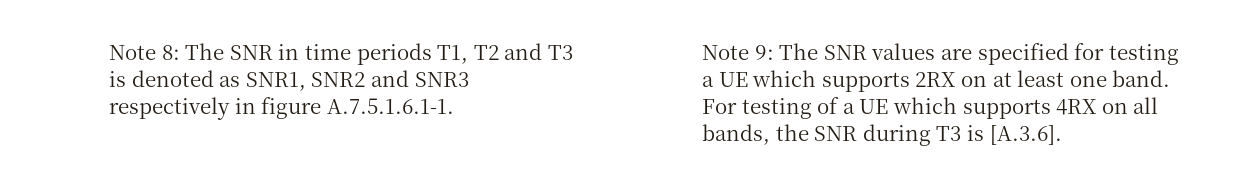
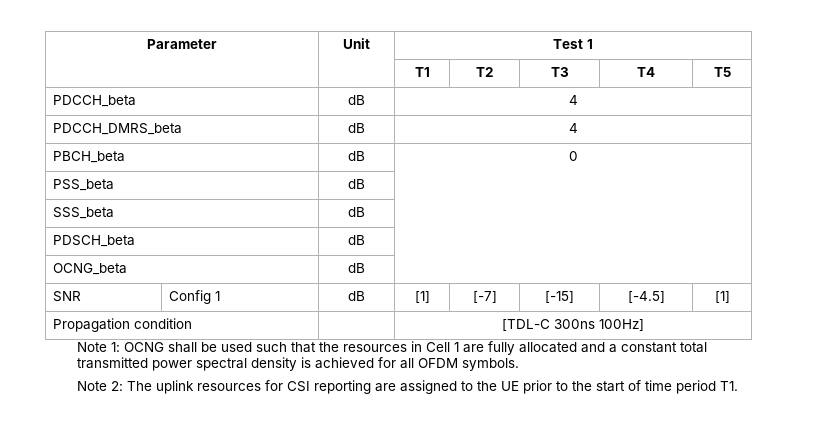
[109,43,573,65] [109,70,469,91] [109,97,454,120] [702,43,1179,65] [702,70,1171,92] [702,97,1159,119] [702,124,1062,146] Note 8: The SNR in time periods T1, T2 and T3 is denoted as SNR1, SNR2 and SNR3 respectively in figure A.7.5.1.6.1-1. // Note 9: The SNR values are specified for testing a UE which supports 2RX on at least one band. For testing of a UE which supports 4RX on all bands, the SNR during T3 is [A.3.6]. -> [147,39,217,49] [343,38,370,49] [553,39,593,49] [414,67,430,77] [475,67,494,77] [550,67,569,77] [637,67,655,77] [713,67,731,77] [52,95,136,107] [348,95,365,105] [568,95,578,105] [52,123,182,135] [348,123,365,133] [568,123,578,133] [52,151,125,163] [348,151,365,161] [568,151,578,161] [52,179,114,191] [348,179,365,189] [52,207,114,219] [348,207,365,217] [52,235,135,247] [348,235,365,245] [52,263,127,275] [348,263,365,273] [52,291,81,302] [168,290,220,304] [348,291,365,301] [414,291,430,303] [472,291,497,303] [545,291,574,303] [627,291,665,303] [714,291,730,303] [52,318,192,332] [502,319,644,331] [76,341,707,355] [76,357,519,371] [76,380,738,394] Parameter | Unit | Test 1 // | | T1 | T2 | T3 | T4 | T5 // PDCCH_beta | dB | 4 // PDCCH_DMRS_beta | dB | 4 // PBCH_beta | dB | 0 // PSS_beta | dB | // SSS_beta | dB | // PDSCH_beta | dB | // OCNG_beta | dB | // SNR | Config 1 | dB | [1] | [-7] | [-15] | [-4.5] | [1] // Propagation condition | | [TDL-C 300ns 100Hz] // Note 1: OCNG shall be used such that the resources in Cell 1 are fully allocated and a constant total transmitted power spectral density is achieved for all OFDM symbols. // Note 2: The uplink resources for CSI reporting are assigned to the UE prior to the start of time period T1.

